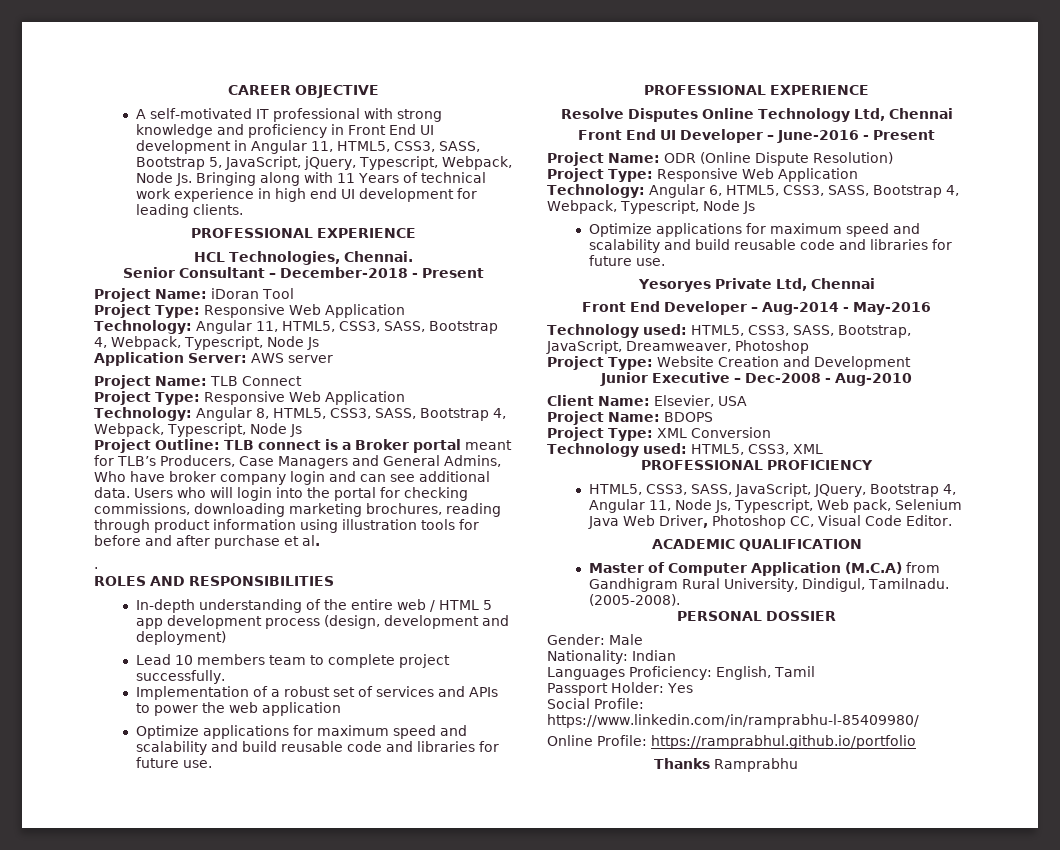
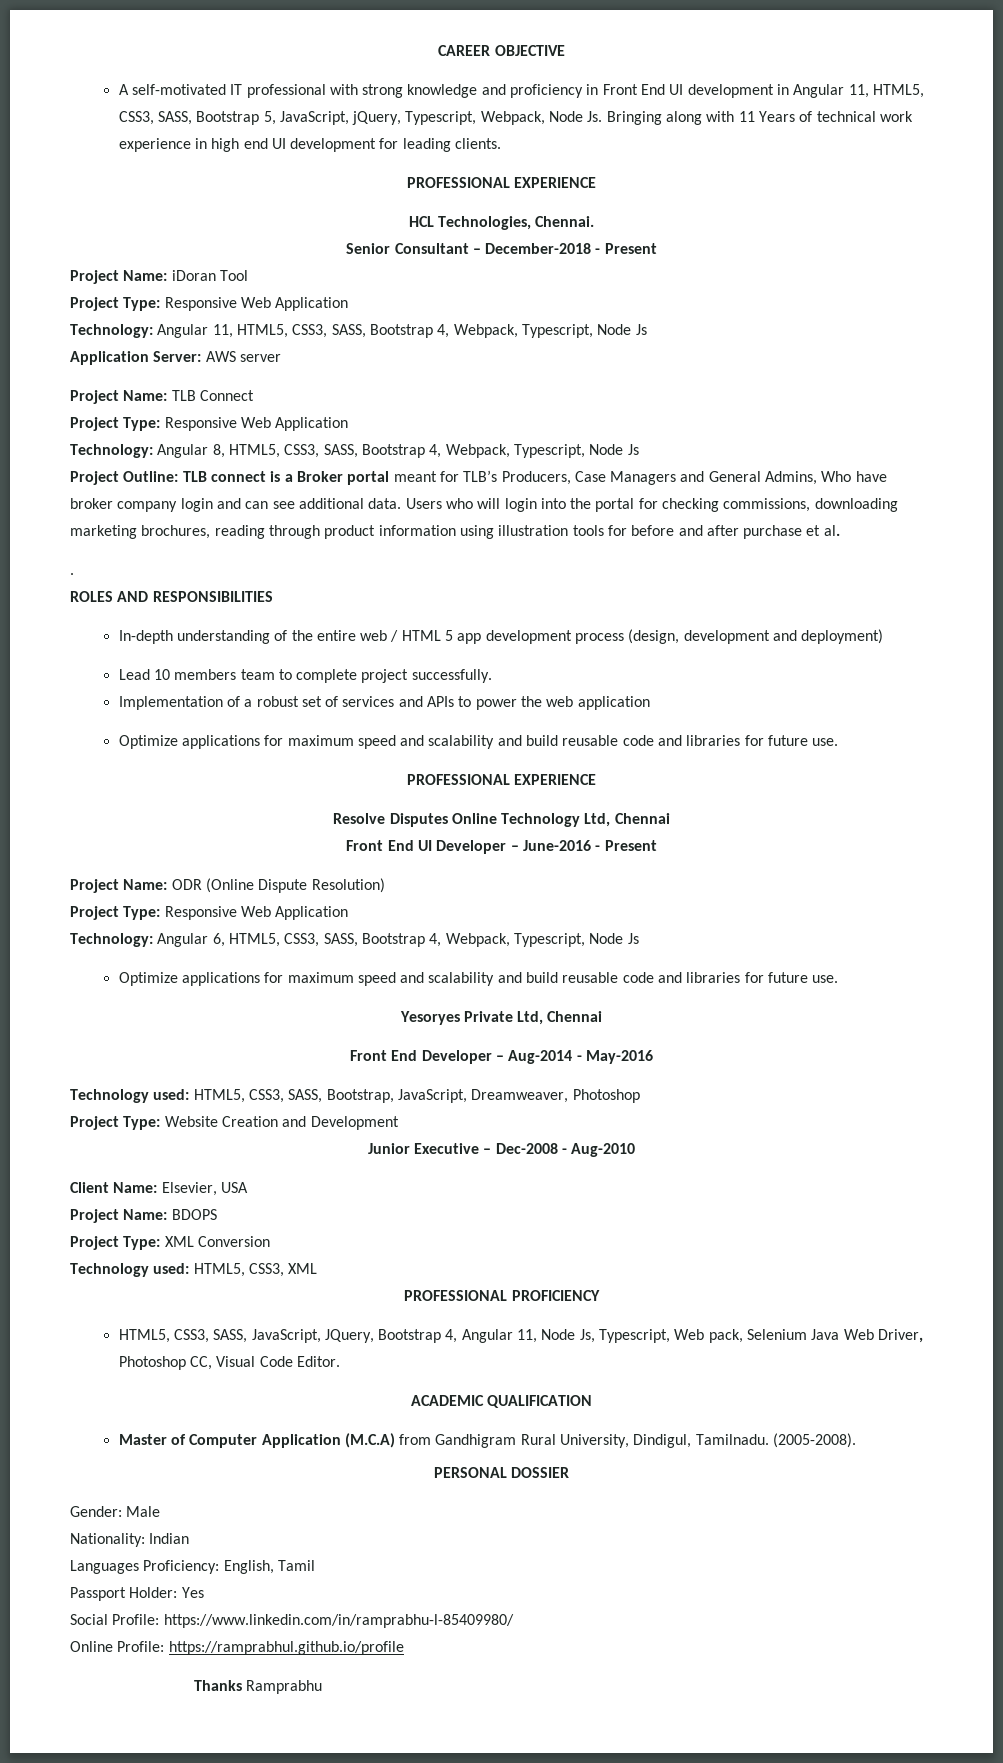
[651,735,916,749] https://ramprabhul.github.io/portfolio -> [168,1641,404,1655] https://ramprabhul.github.io/profile

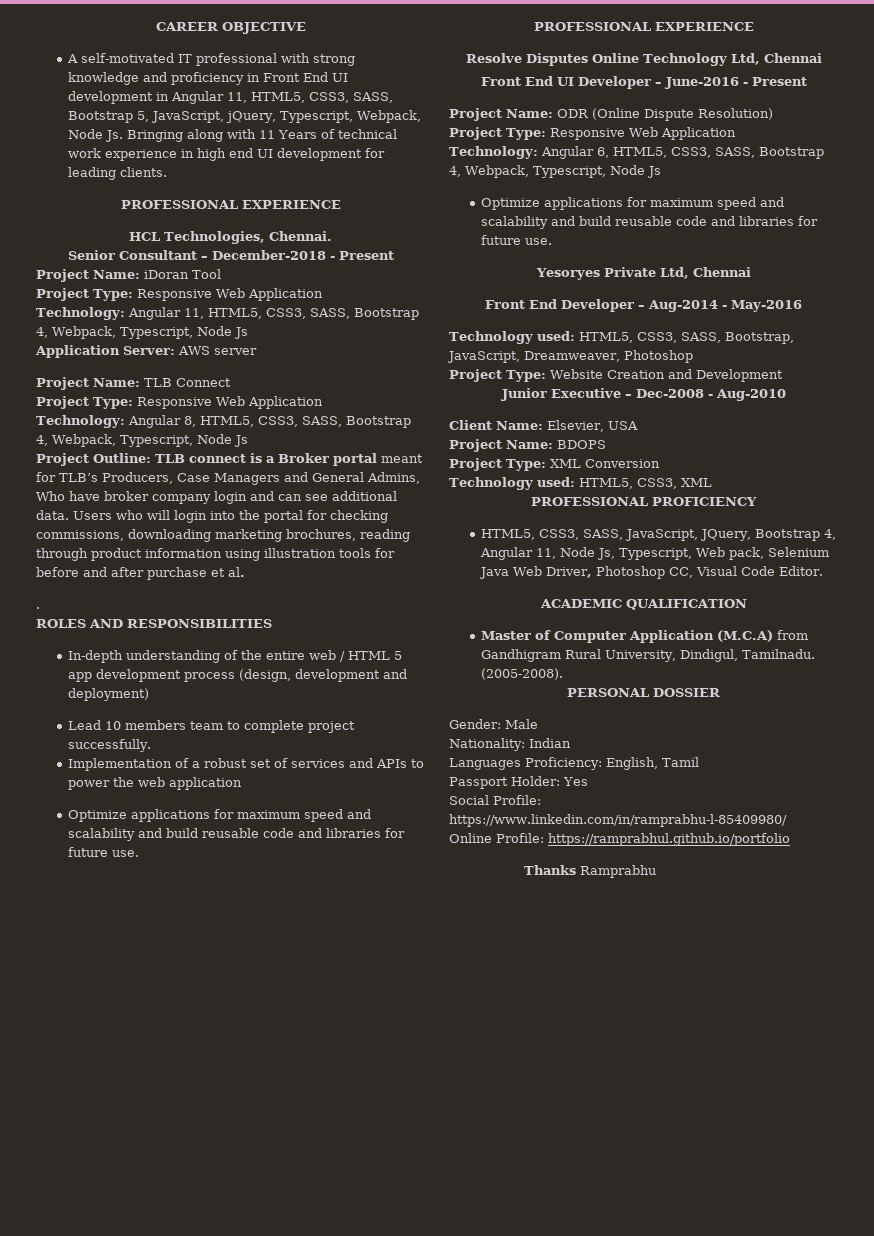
[168,1641,404,1655] https://ramprabhul.github.io/profile -> [548,833,790,846] https://ramprabhul.github.io/portfolio

